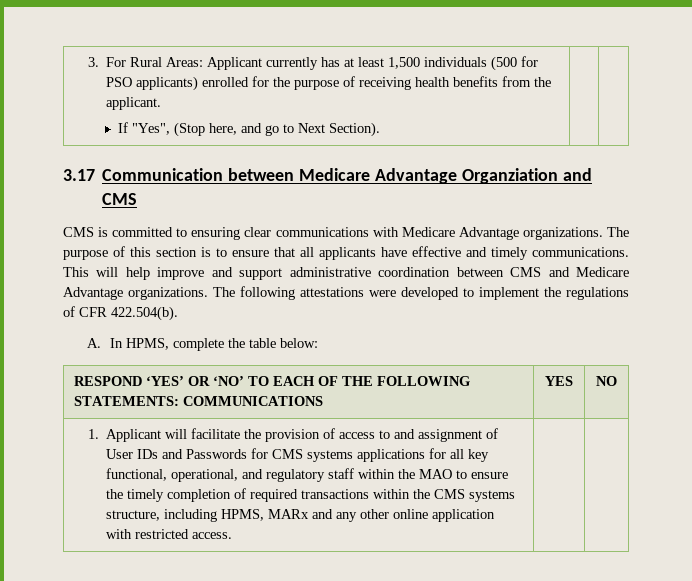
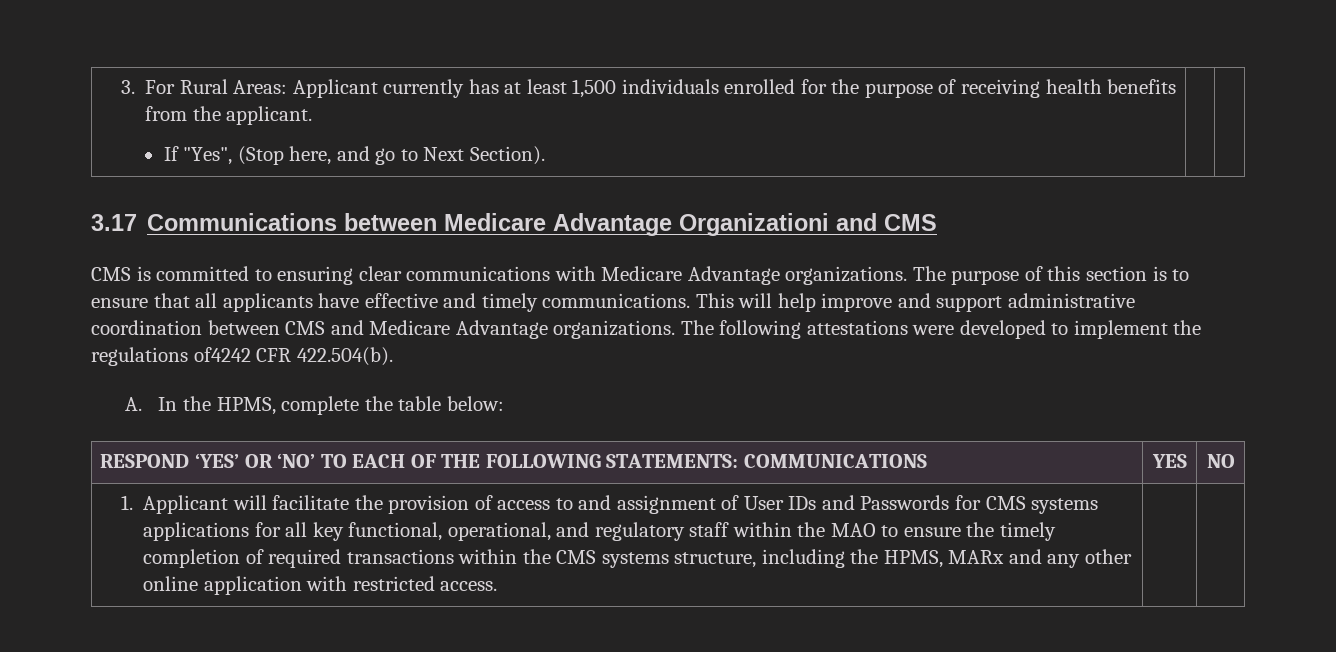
[491,56,539,71] [106,76,199,91] (500 for PSO applicants) -> (719, 86) none
[102,168,224,181] Communication -> [147,213,338,231] Communications
[461,168,558,184] Organziation -> [679,213,830,236] Organizationi
[63,306,75,317] of -> [193,347,251,362] of4242
(124, 343) none -> [183,396,212,411] the
(218, 515) none -> [850,549,879,564] the

